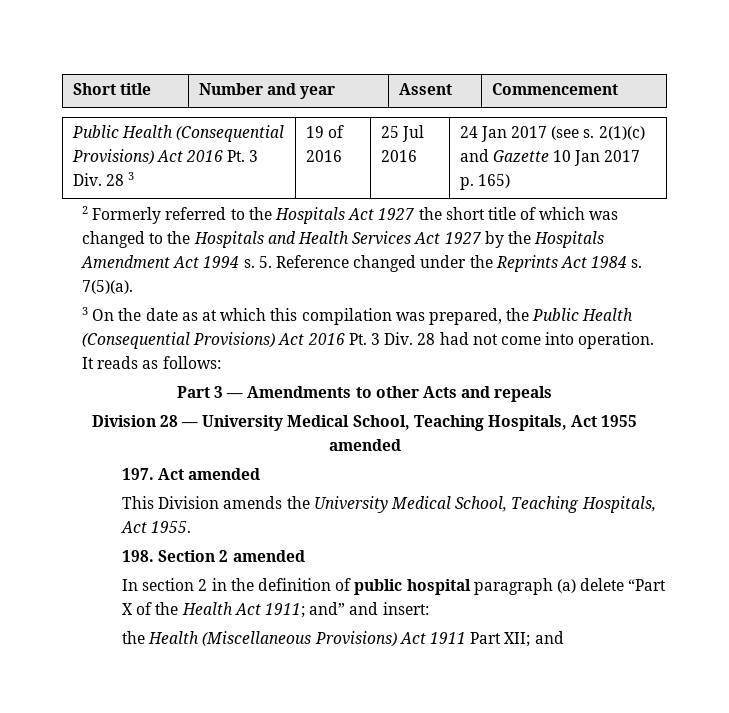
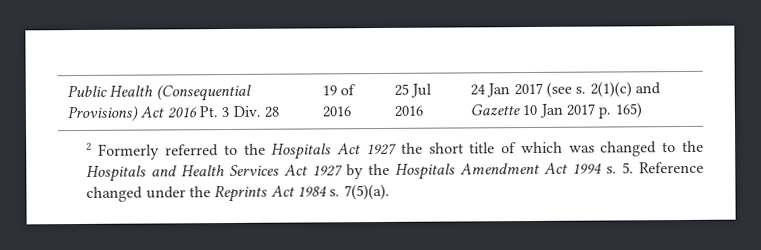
[72,83,151,95] [198,83,336,99] [398,83,452,95] [491,83,618,95] Short title | Number and year | Assent | Commencement // -> (67, 91) none
[128,172,135,180] 3 -> (280, 112) none
[82,307,634,325] [82,332,655,349] [82,356,221,369] [176,386,553,402] [91,415,638,431] [328,439,401,451] [122,468,261,480] [122,496,656,513] [121,521,192,533] [122,550,305,562] [122,578,667,595] [122,602,429,618] [122,631,564,647] // 3 On the date as at which this compilation was prepared, the Public Health (Consequential Provisions) Act 2016 Pt. 3 Div. 28 had not come into operation. It reads as follows: // Part 3 — Amendments to other Acts and repeals // Division 28 — University Medical School, Teaching Hospitals, Act 1955 amended // 197. Act amended // This Division amends the University Medical School, Teaching Hospitals, Act 1955. // 198. Section 2 amended // In section 2 in the definition of public hospital paragraph (a) delete “Part X of the Health Act 1911; and” and insert: // the Health (Miscellaneous Provisions) Act 1911 Part XII; and -> (390, 192) none

